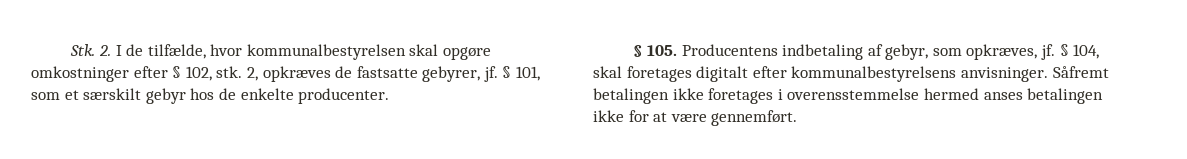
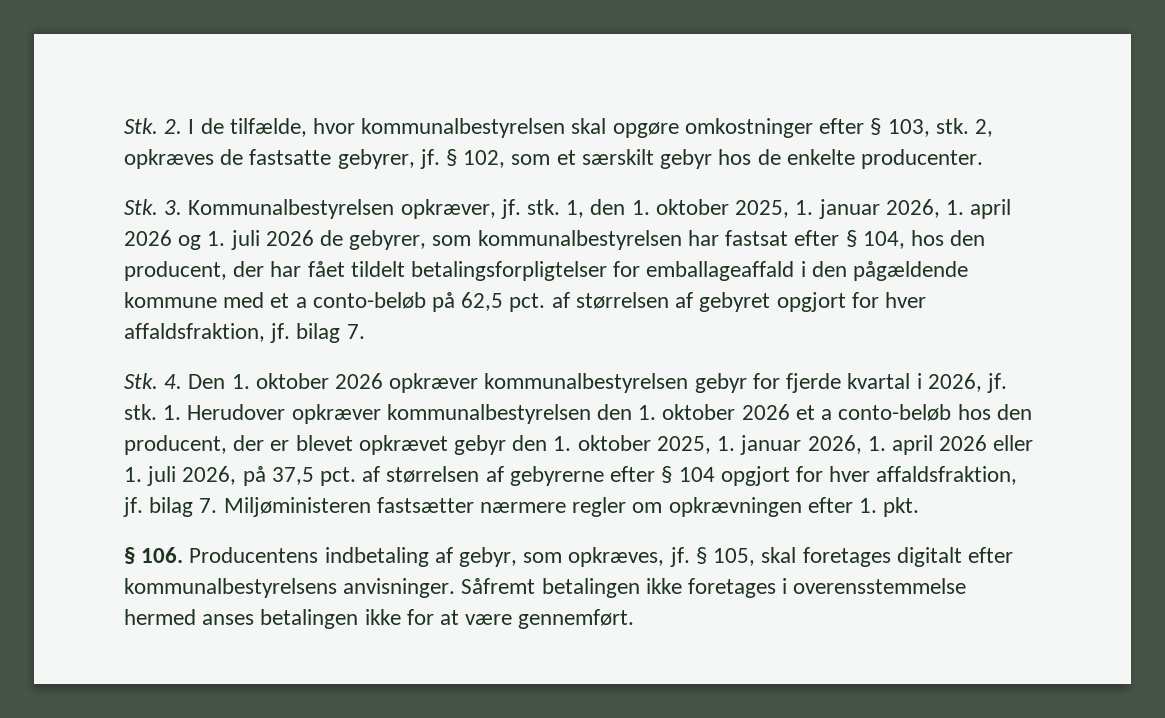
[185,66,212,81] 102, -> [887,119,930,137] 103,
[516,66,541,81] 101, -> [463,150,506,168] 102,
[633,45,677,57] § 105. -> [124,199,1012,219] [124,230,986,250] [124,261,969,281] [124,292,926,312] [124,323,365,343] [124,373,1007,393] [124,404,1032,424] [124,435,1034,455] [124,466,1018,486] [123,497,920,517] [124,547,184,564] Stk. 3. Kommunalbestyrelsen opkræver, jf. stk. 1, den 1. oktober 2025, 1. januar 2026, 1. april 2026 og 1. juli 2026 de gebyrer, som kommunalbestyrelsen har fastsat efter § 104, hos den producent, der har fået tildelt betalingsforpligtelser for emballageaffald i den pågældende kommune med et a conto-beløb på 62,5 pct. af størrelsen af gebyret opgjort for hver affaldsfraktion, jf. bilag 7. // Stk. 4. Den 1. oktober 2026 opkræver kommunalbestyrelsen gebyr for fjerde kvartal i 2026, jf. stk. 1. Herudover opkræver kommunalbestyrelsen den 1. oktober 2026 et a conto-beløb hos den producent, der er blevet opkrævet gebyr den 1. oktober 2025, 1. januar 2026, 1. april 2026 eller 1. juli 2026, på 37,5 pct. af størrelsen af gebyrerne efter § 104 opgjort for hver affaldsfraktion, jf. bilag 7. Miljøministeren fastsætter nærmere regler om opkrævningen efter 1. pkt. // § 106.
[1073,44,1100,59] 104, -> [713,548,756,566] 105,

